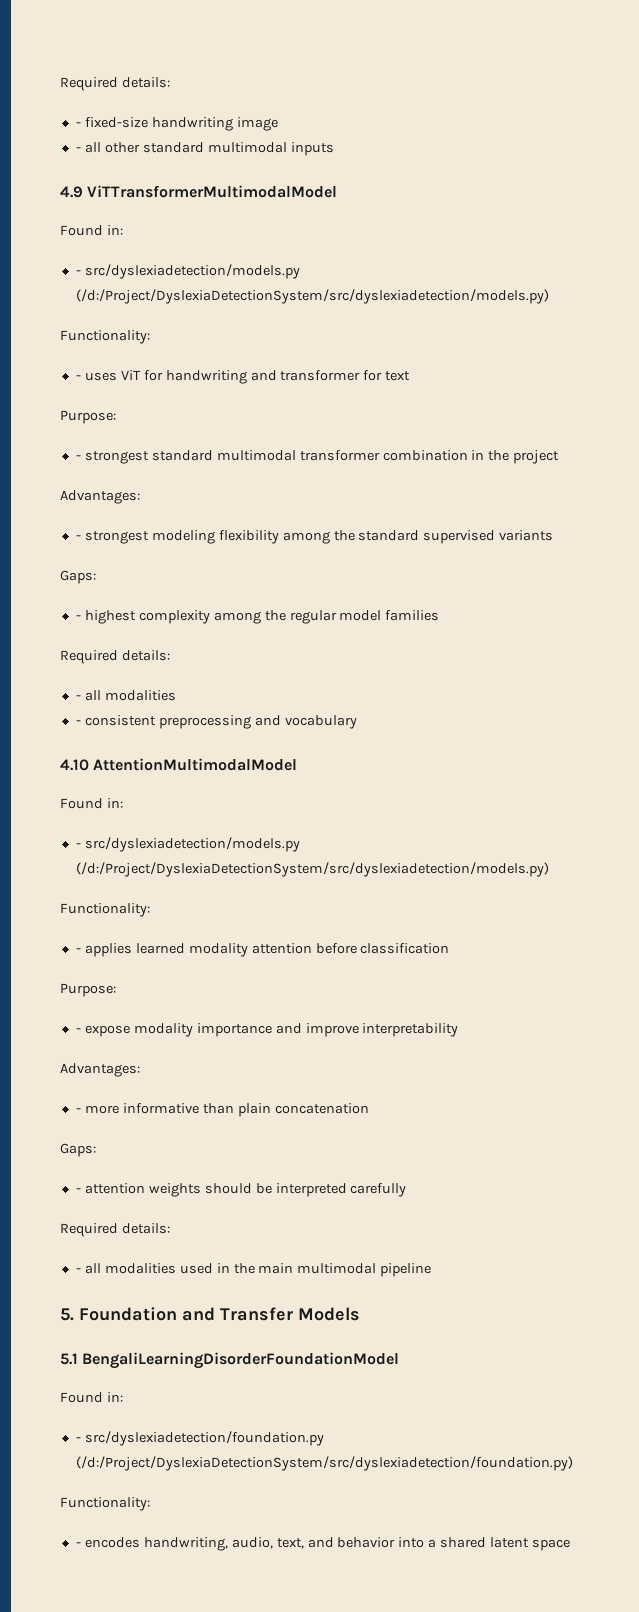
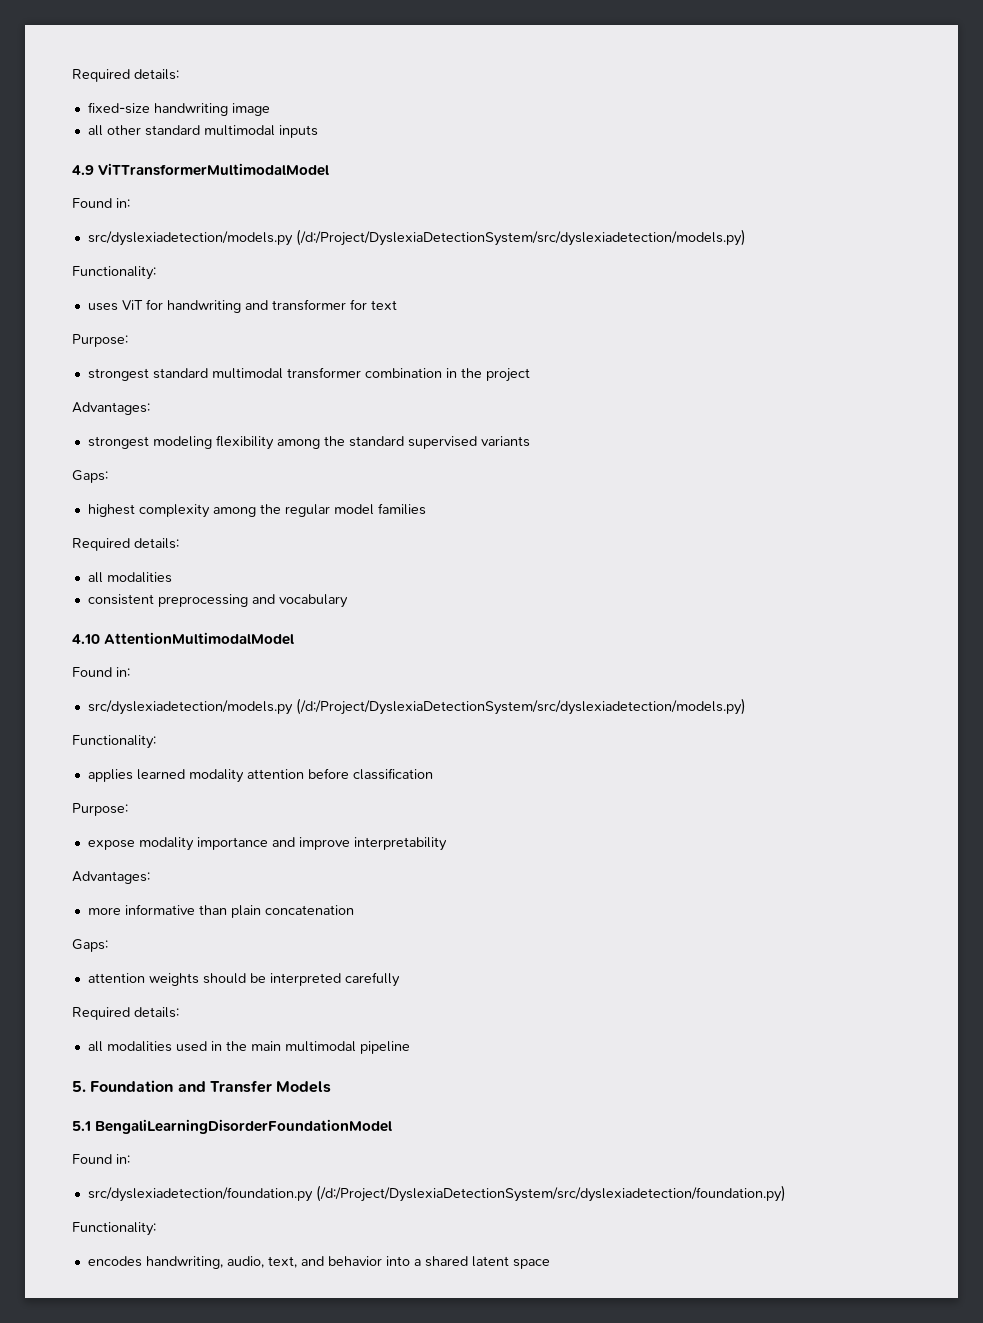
[60,77,170,91] [75,122,81,127] Required details: // - -> [72,69,179,82] Required details: //
[75,147,81,152] - -> (270, 109) none
[75,264,300,279] [75,289,549,304] [60,330,150,344] [75,375,81,380] - src/dyslexiadetection/models.py (/d:/Project/DyslexiaDetectionSystem/src/dyslexiadetection/models.py) // Functionality: // - -> [87,229,746,246] [72,266,156,280] src/dyslexiadetection/models.py (/d:/Project/DyslexiaDetectionSystem/src/dyslexiadetection/models.py) // Functionality: //
[75,455,81,460] - -> (128, 340) none
[75,535,81,540] - -> (150, 408) none
[75,615,81,620] - -> (108, 476) none
[75,695,81,700] - -> (179, 543) none
[75,720,81,725] - -> (172, 577) none
[75,837,300,852] [75,862,549,877] [60,903,150,917] [75,948,81,953] - src/dyslexiadetection/models.py (/d:/Project/DyslexiaDetectionSystem/src/dyslexiadetection/models.py) // Functionality: // - -> [87,698,746,715] [72,735,156,749] src/dyslexiadetection/models.py (/d:/Project/DyslexiaDetectionSystem/src/dyslexiadetection/models.py) // Functionality: //
[75,1028,81,1033] - -> (128, 809) none
[75,1108,81,1113] - -> (150, 877) none
[75,1188,81,1193] - -> (108, 945) none
[75,1268,81,1273] - -> (179, 1012) none
[75,1437,81,1442] - -> (130, 1159) none
[75,1542,81,1547] - -> (156, 1229) none

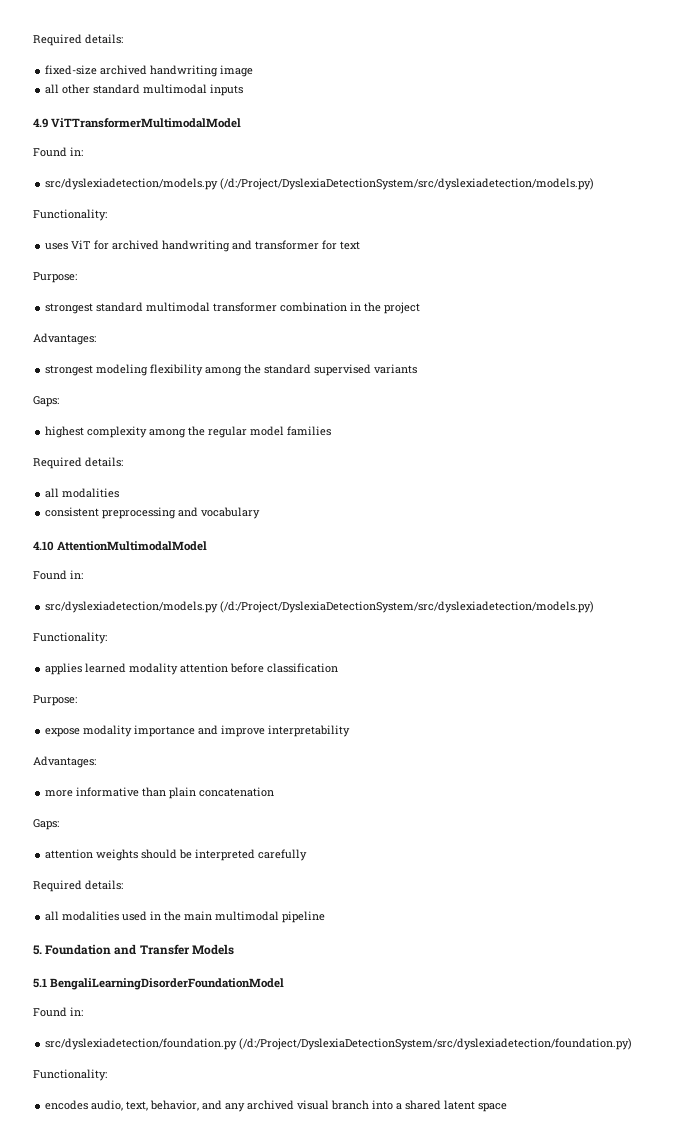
(150, 108) none -> [100,65,148,75] archived
(163, 304) none -> [112,240,160,250] archived
[145,1256,223,1269] handwriting, -> (89, 1105) none
[300,1256,382,1266] and behavior -> [150,1100,370,1112] behavior, and any archived visual branch

